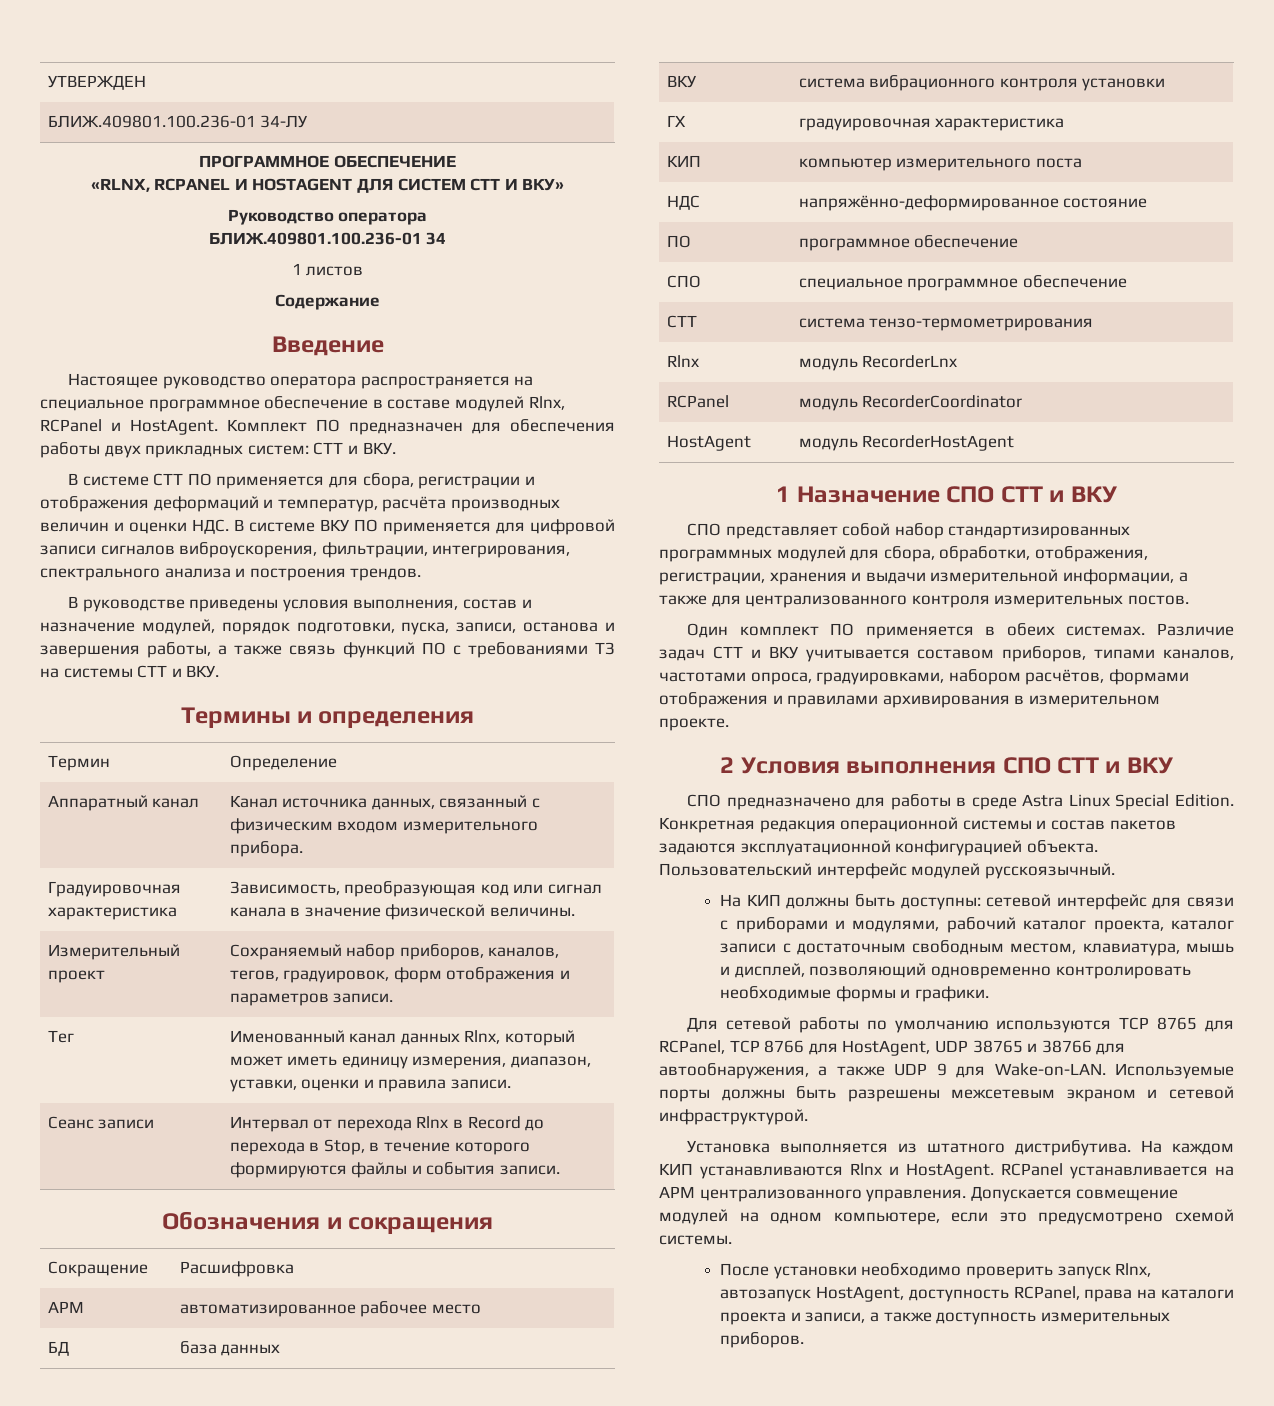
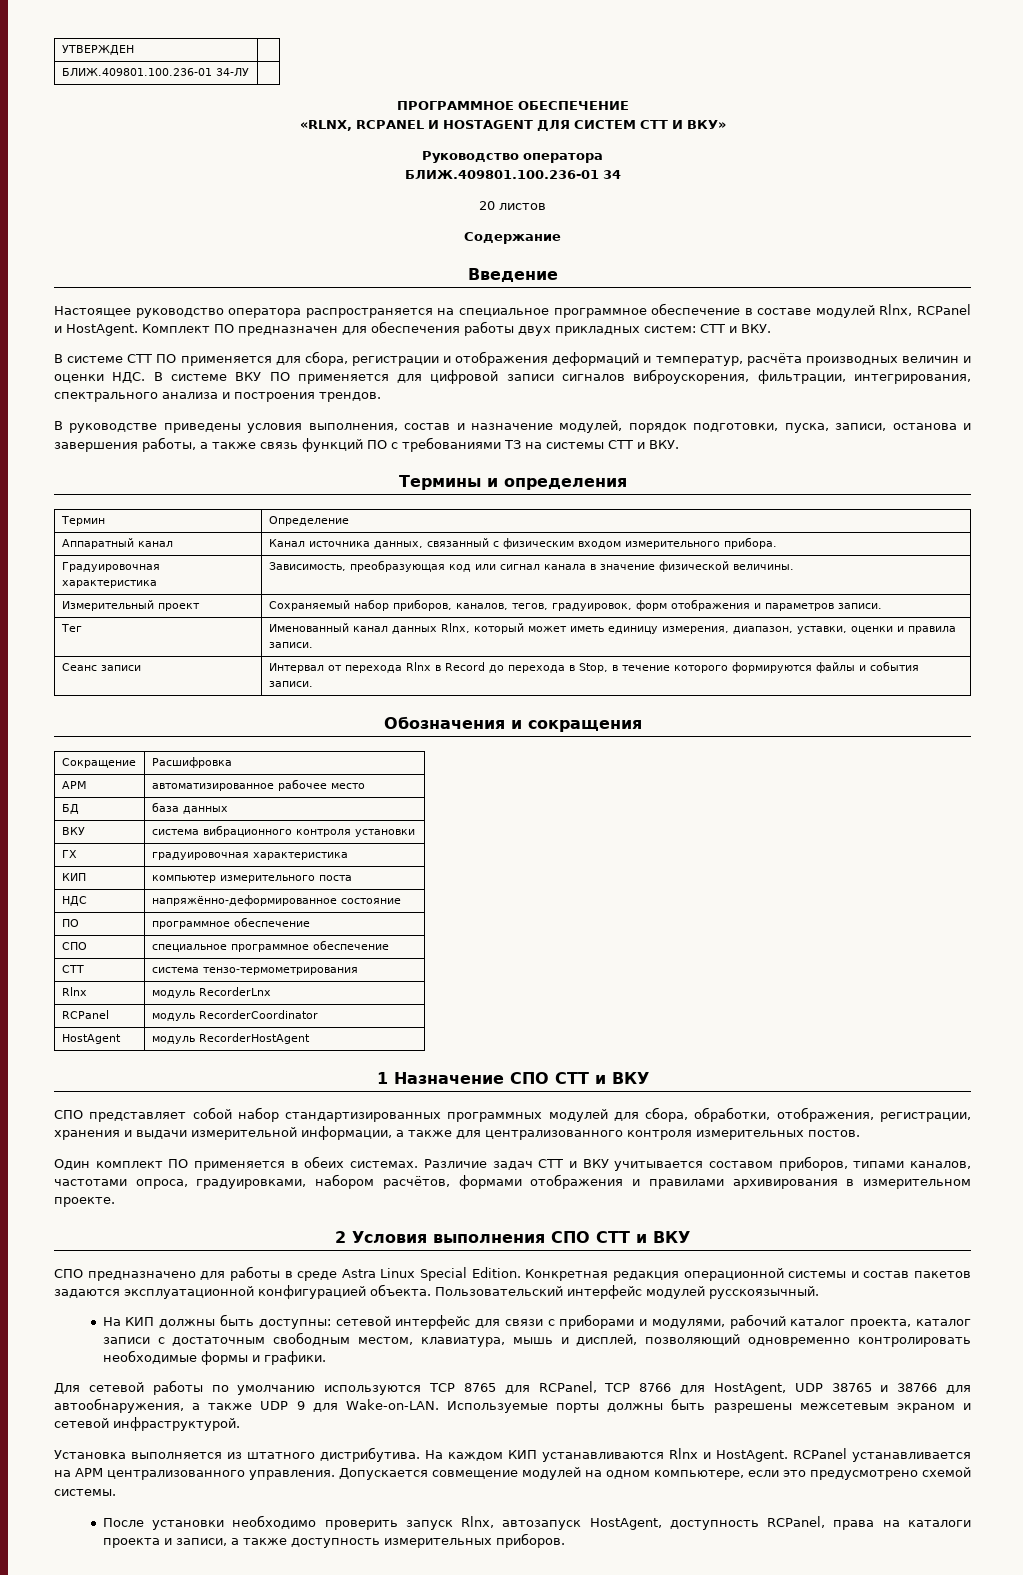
[291,263,302,275] 1 -> [479,201,495,210] 20

